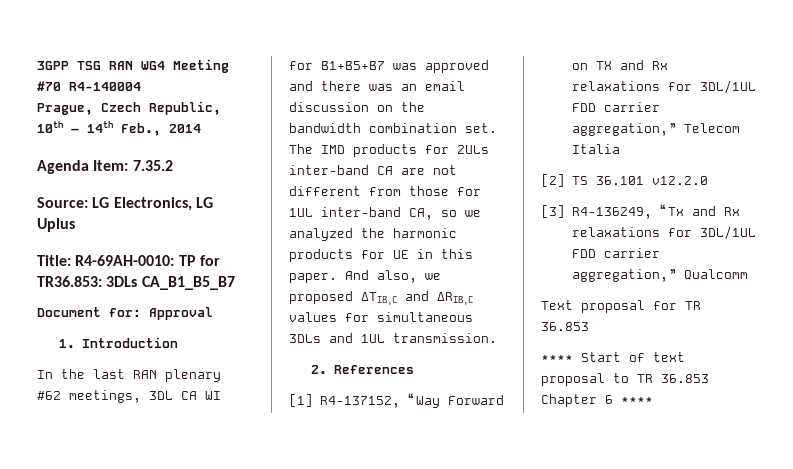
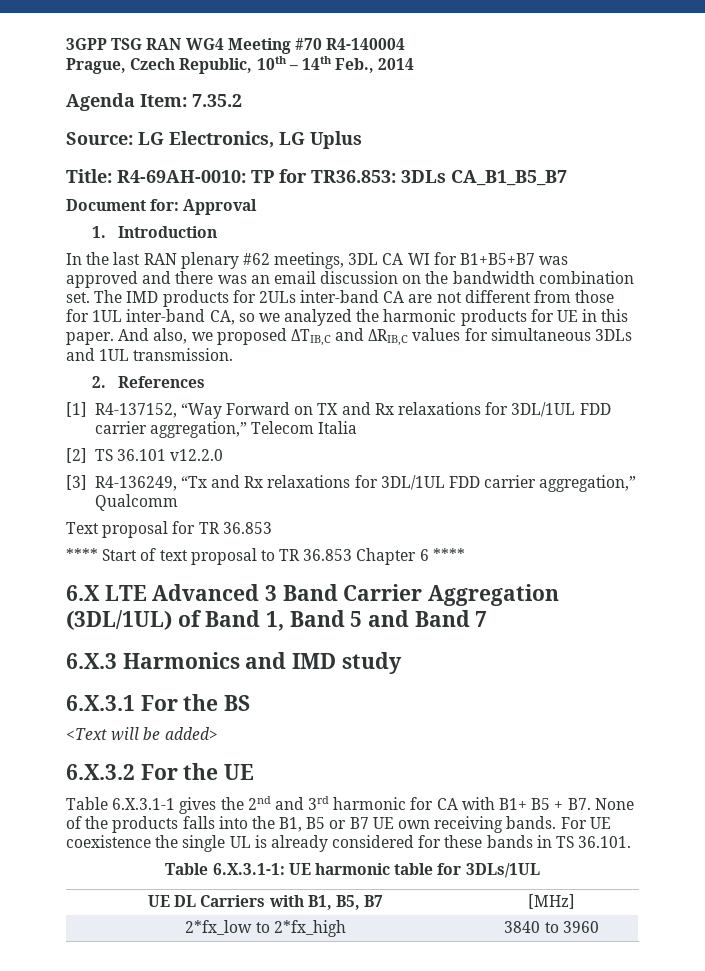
(653, 400) none -> [66,584,560,606] [66,610,488,631] [66,652,402,674] [66,694,251,711] [66,727,218,741] [66,763,255,780] [66,796,634,814] [66,816,611,833] [66,835,632,852] [165,863,540,878] [147,895,384,910] [528,894,575,909] [185,920,346,937] [504,921,599,933] // 6.X LTE Advanced 3 Band Carrier Aggregation (3DL/1UL) of Band 1, Band 5 and Band 7 // 6.X.3 Harmonics and IMD study // 6.X.3.1 For the BS // <Text will be added> // 6.X.3.2 For the UE // Table 6.X.3.1-1 gives the 2nd and 3rd harmonic for CA with B1+ B5 + B7. None of the products falls into the B1, B5 or B7 UE own receiving bands. For UE coexistence the single UL is already considered for these bands in TS 36.101. // Table 6.X.3.1-1: UE harmonic table for 3DLs/1UL // UE DL Carriers with B1, B5, B7 | [MHz] // 2*fx_low to 2*fx_high | 3840 to 3960

